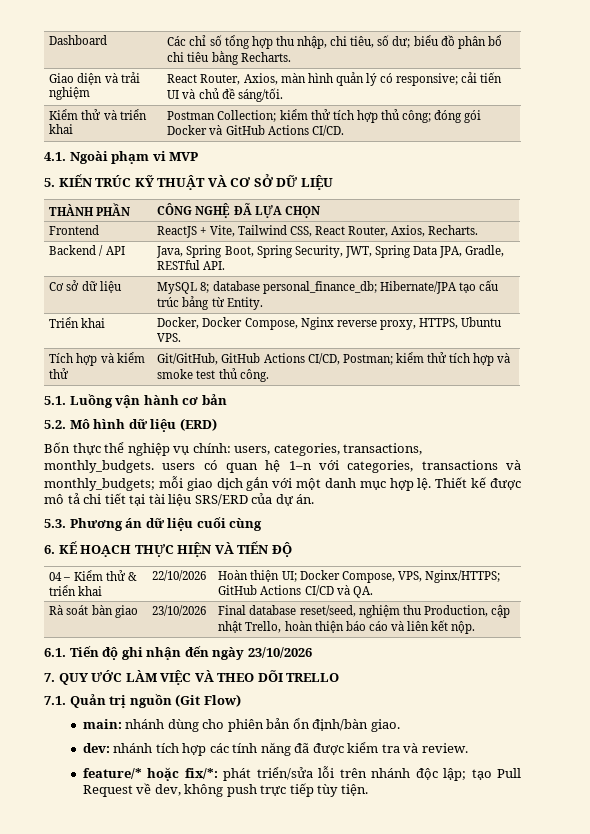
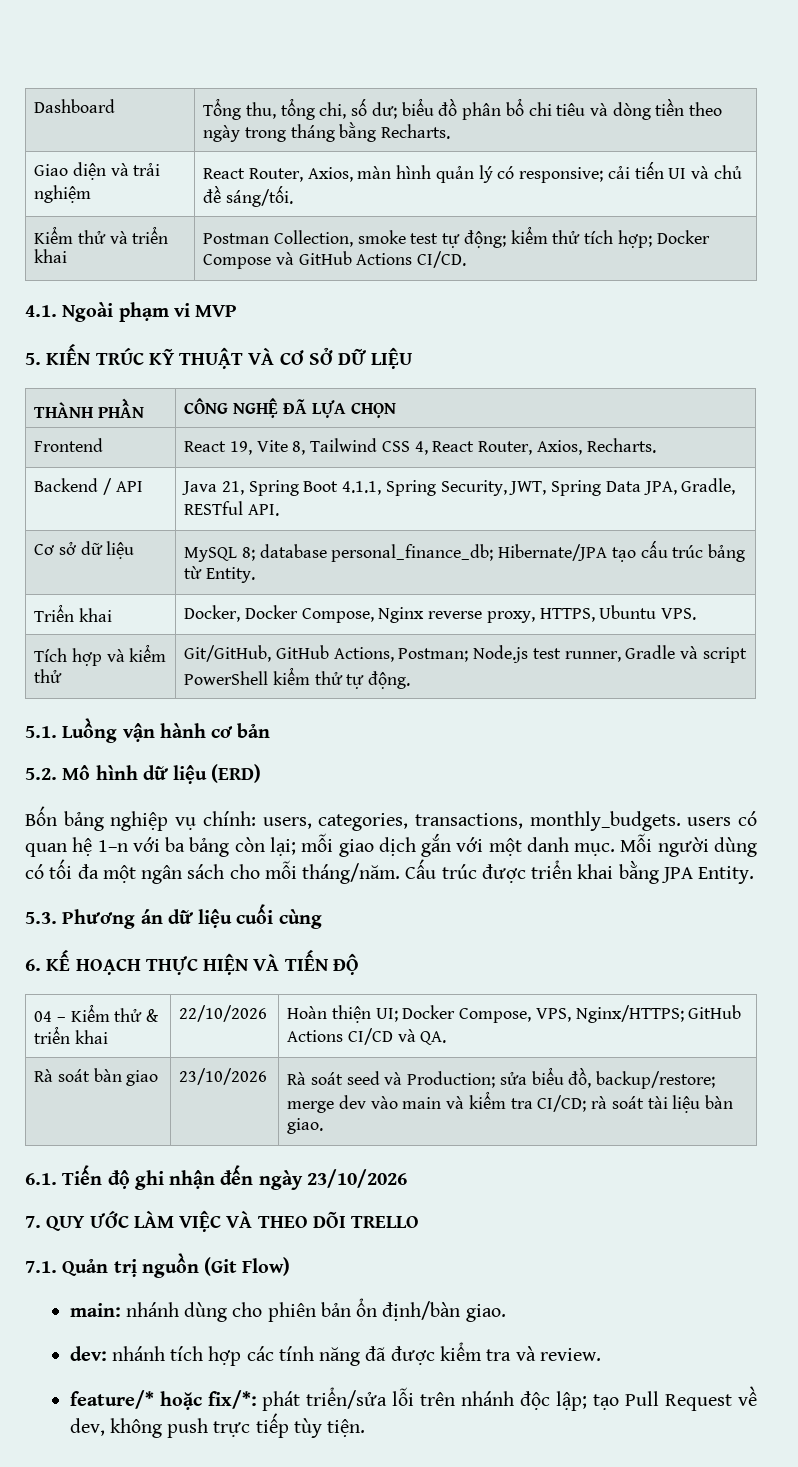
[167,35,375,49] Các chỉ số tổng hợp thu nhập, chi tiêu, -> [203,98,347,120] Tổng thu, tổng chi,
(210, 57) none -> [589,98,723,120] [203,124,335,142] và dòng tiền theo ngày trong tháng
[217,109,482,123] [167,125,208,135] Collection; kiểm thử tích hợp thủ công; đóng gói Docker -> [274,226,710,248] [203,254,272,269] Collection, smoke test tự động; kiểm thử tích hợp; Docker Compose
[157,225,312,238] ReactJS + Vite, Tailwind CSS, -> [184,438,428,455] React 19, Vite 8, Tailwind CSS 4,
[156,245,254,258] Java, Spring Boot, -> [182,480,382,496] Java 21, Spring Boot 4.1.1,
[263,352,511,366] [157,368,269,382] Actions CI/CD, Postman; kiểm thử tích hợp và smoke test thủ công. -> [333,645,747,663] [184,667,411,689] Actions, Postman; Node.js test runner, Gradle và script PowerShell kiểm thử tự động.
[72,442,125,455] thực thể -> [63,811,104,831] bảng
[347,460,521,473] [44,478,155,491] categories, transactions và monthly_budgets; -> [165,837,296,857] ba bảng còn lại;
[359,477,522,491] [44,493,315,506] mục hợp lệ. Thiết kế được mô tả chi tiết tại tài liệu SRS/ERD của dự án. -> [574,833,758,857] [25,859,755,884] mục. Mỗi người dùng có tối đa một ngân sách cho mỗi tháng/năm. Cấu trúc được triển khai bằng JPA Entity.
[218,605,510,618] [218,620,476,634] Final database reset/seed, nghiệm thu Production, cập nhật Trello, hoàn thiện báo cáo và liên kết nộp. -> [287,1067,716,1089] [287,1091,733,1113] [287,1118,324,1134] Rà soát seed và Production; sửa biểu đồ, backup/restore; merge dev vào main và kiểm tra CI/CD; rà soát tài liệu bàn giao.

